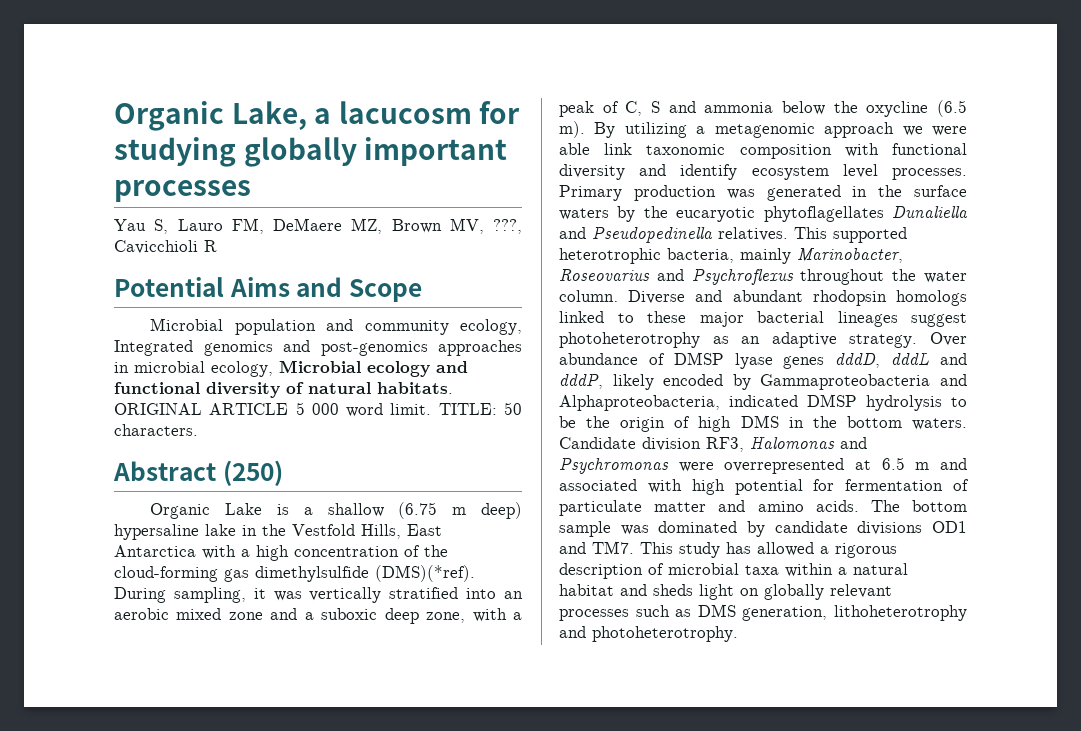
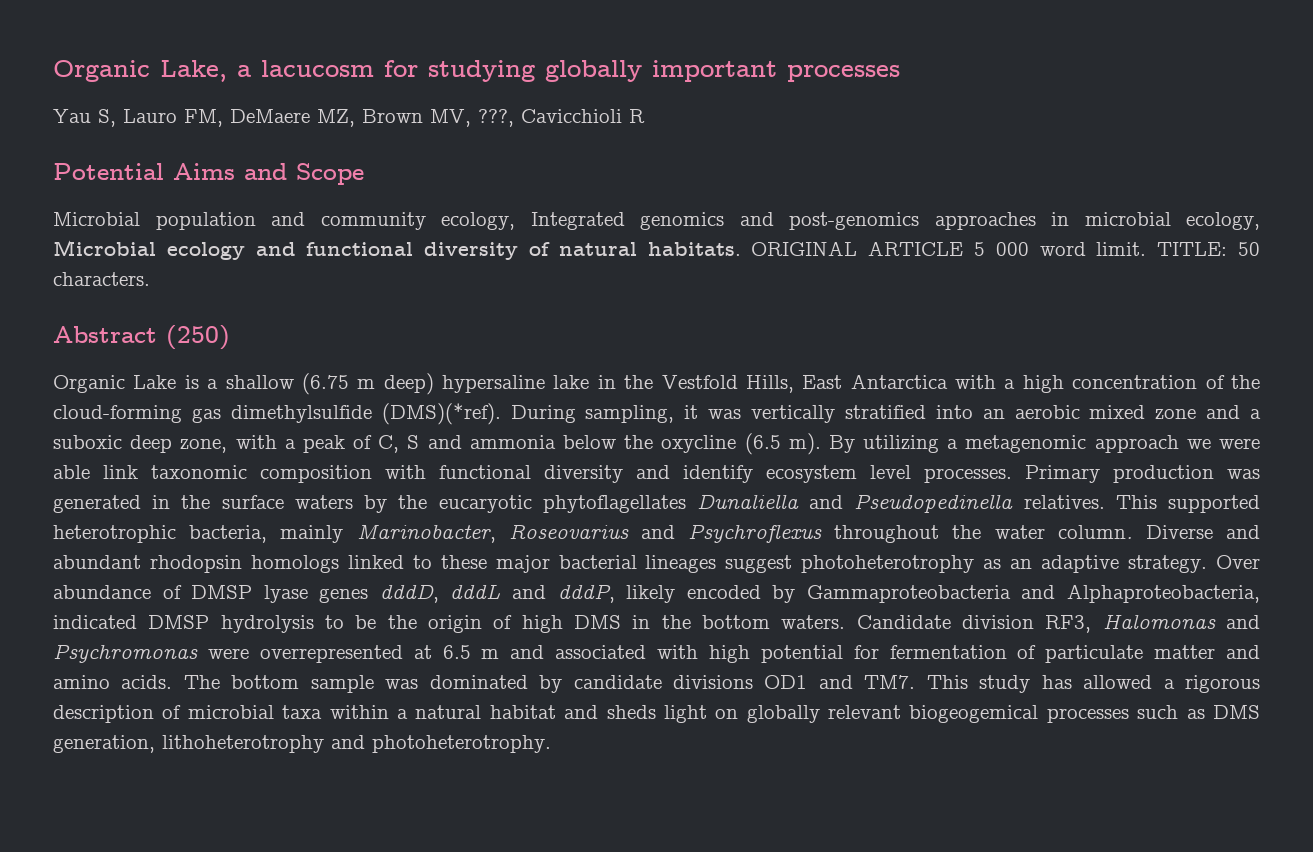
(892, 591) none -> [909,705,1039,723] biogeogemical

